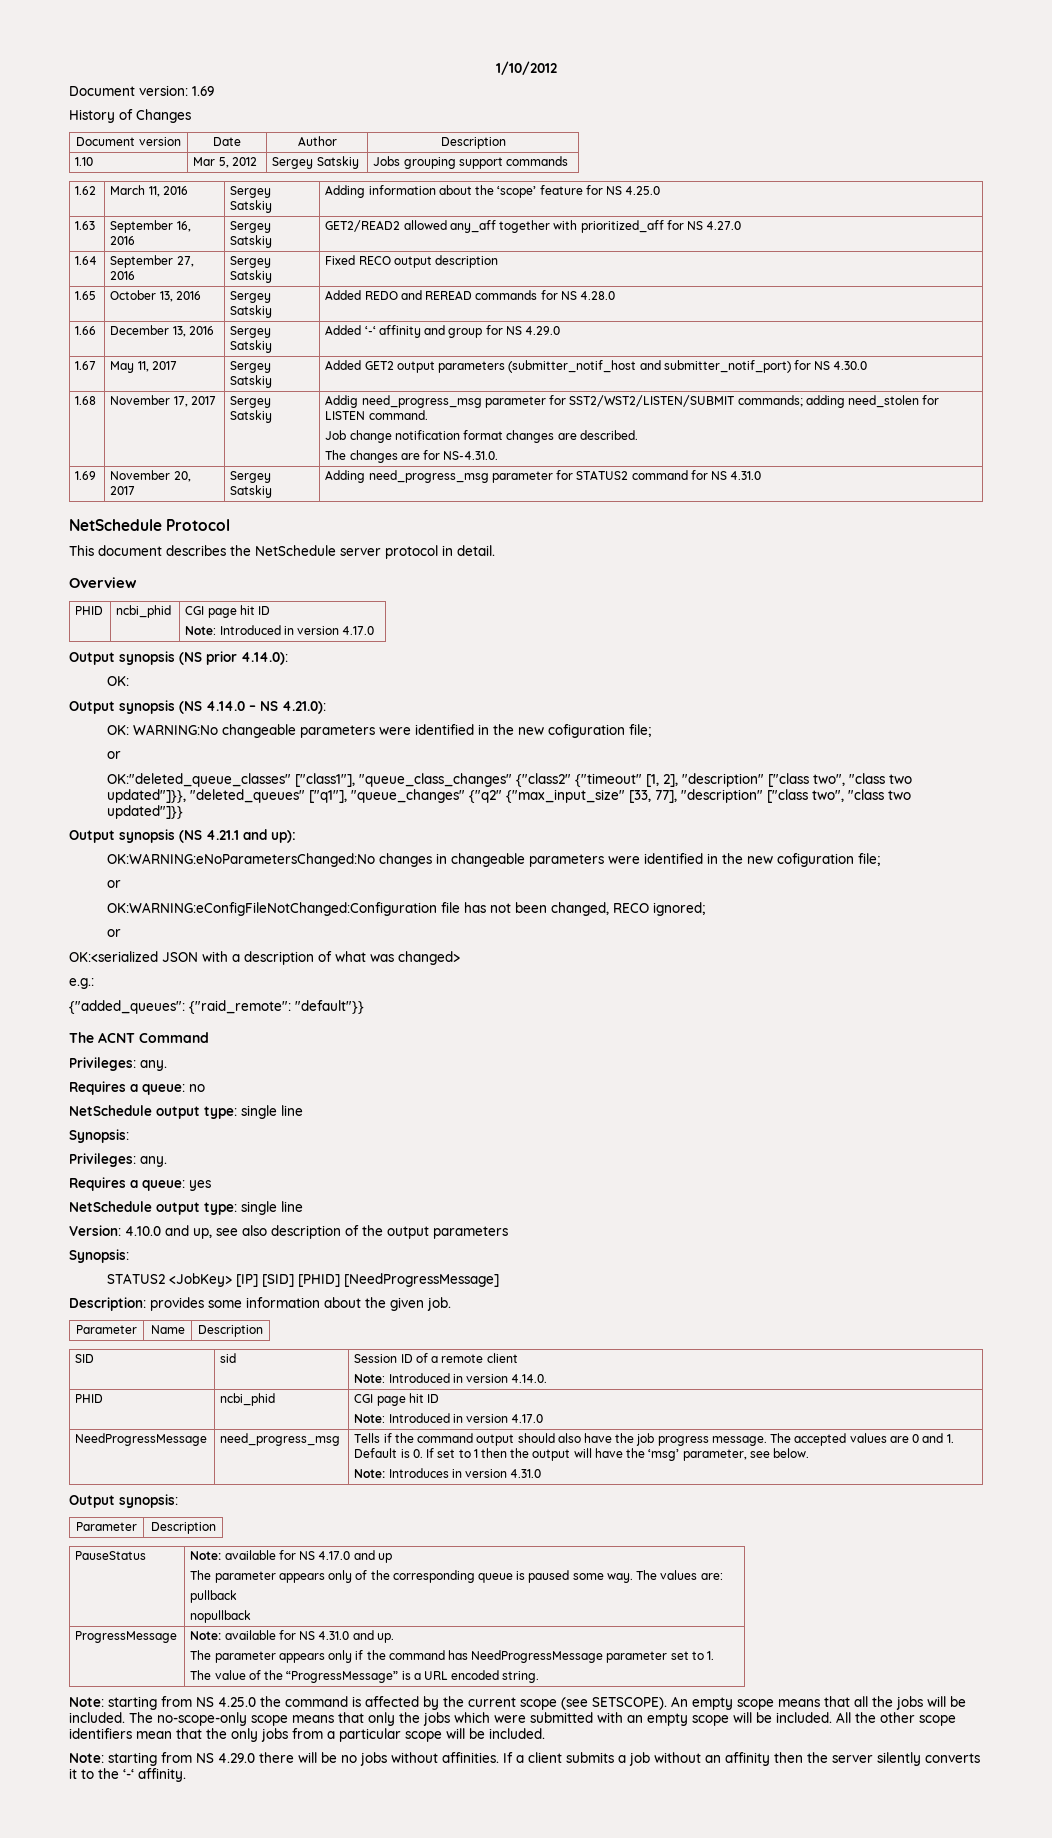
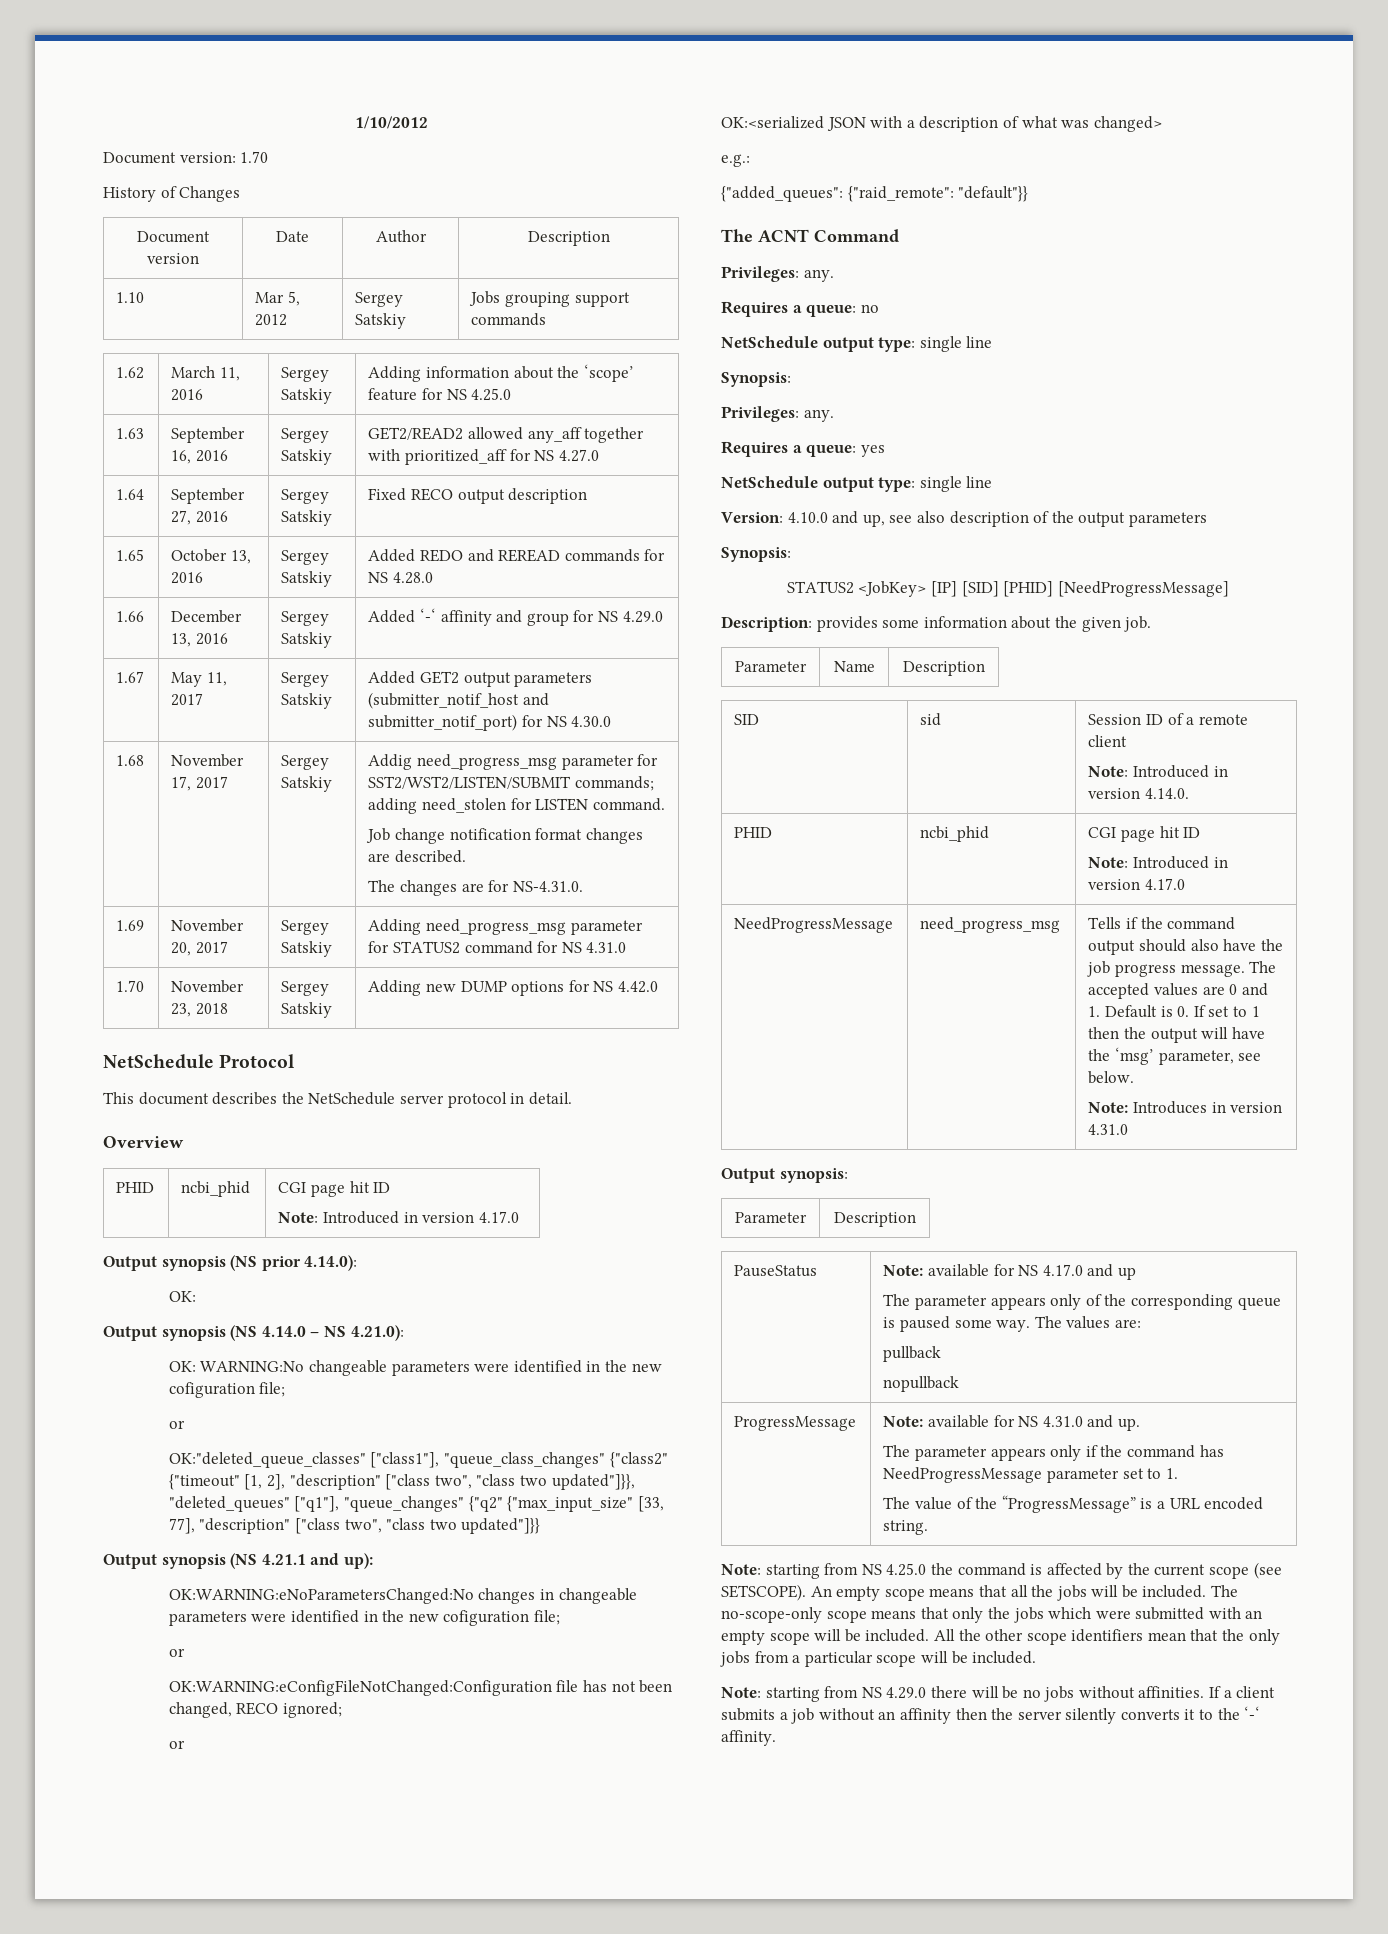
[192,86,214,96] 1.69 -> [240,151,269,163] 1.70
(762, 475) none -> [116,980,145,992] [171,980,245,993] [171,1003,229,1017] [281,981,330,996] [281,1002,333,1018] [368,980,658,996] // 1.70 | November 23, 2018 | Sergey Satskiy | Adding new DUMP options for NS 4.42.0

